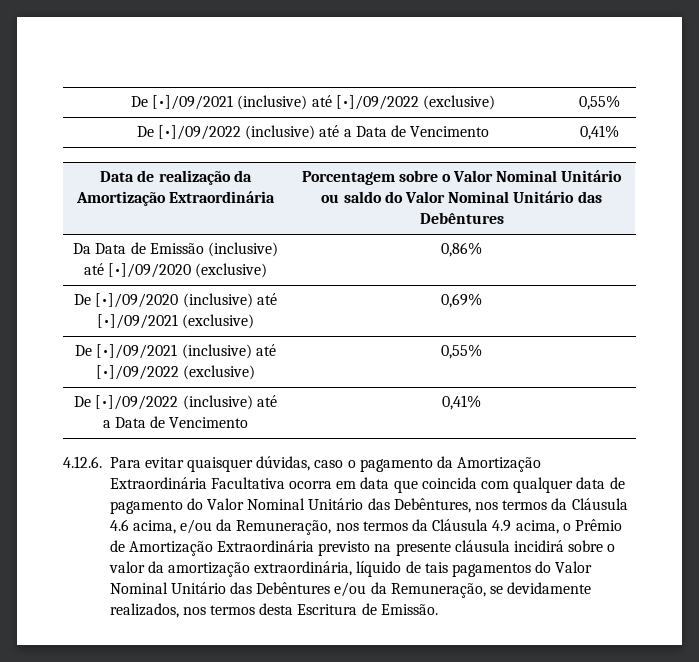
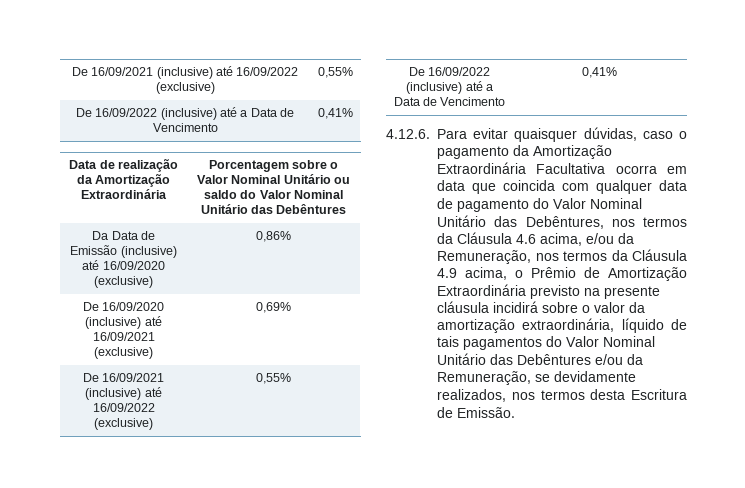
[131,95,495,110] [578,95,620,110] [136,125,242,140] De [•]/09/2021 (inclusive) até [•]/09/2022 (exclusive) | 0,55% // De [•]/09/2022 -> [71,66,299,79] [155,82,215,94] [317,67,353,78] [75,108,158,117] De 16/09/2021 (inclusive) até 16/09/2022 (exclusive) | 0,55% // De 16/09/2022
[108,263,191,278] [•]/09/2020 -> [102,261,165,270] 16/09/2020
[95,293,277,308] [96,314,178,329] [•]/09/2020 (inclusive) até [•]/09/2021 -> [102,302,165,311] [85,316,162,329] [92,332,155,341] 16/09/2020 (inclusive) até 16/09/2021
[96,344,276,359] [95,365,256,380] [441,344,482,359] [74,395,179,410] [•]/09/2021 (inclusive) até [•]/09/2022 (exclusive) | 0,55% // De [•]/09/2022 -> [102,373,165,382] [85,387,162,400] [92,403,155,412] [94,418,153,430] [256,373,291,384] [408,67,491,76] 16/09/2021 (inclusive) até 16/09/2022 (exclusive) | 0,55% // De 16/09/2022

